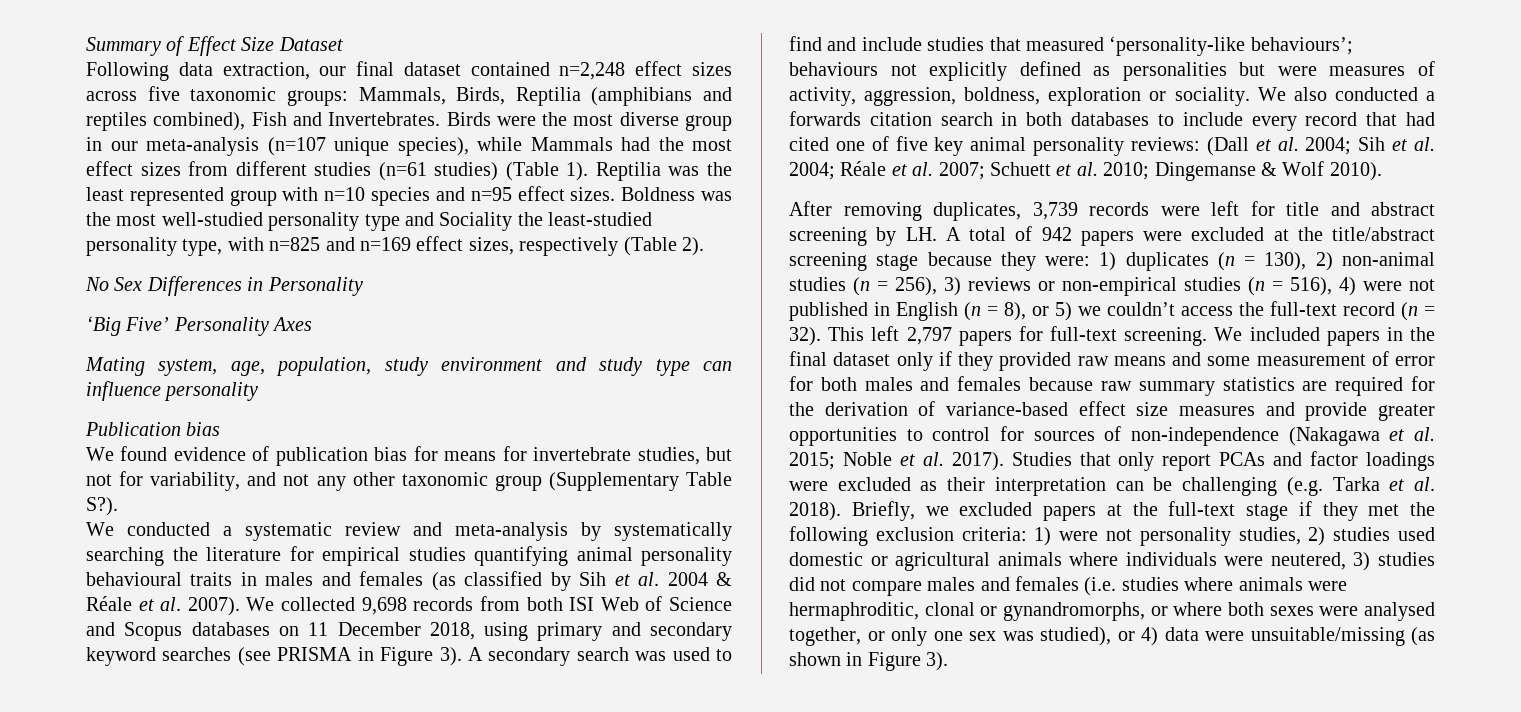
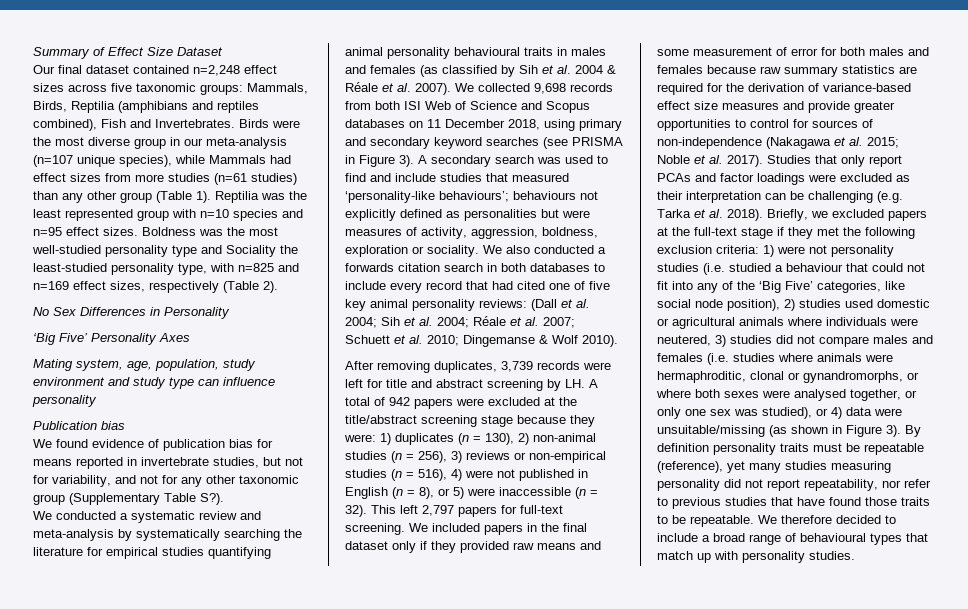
[86,62,347,81] Following data extraction, our -> [33,65,55,74] Our
[658,137,732,151] the most -> (291, 159) none
[235,161,307,176] different -> [135,174,164,182] more
(499, 171) none -> [33,191,152,203] than any other group
[502,446,527,461] for -> [76,457,137,469] reported in
(310, 480) none -> [162,475,178,484] for
[1078,301,1395,316] we couldn’t access the full-text record -> [467,487,571,496] were inaccessible
[1238,527,1301,545] studies, -> [657,263,925,275] [657,281,905,293] [657,299,780,311] studies (i.e. studied a behaviour that could not fit into any of the ‘Big Five’ categories, like social node position),
(949, 661) none -> [905,425,921,437] [657,443,924,455] [657,461,891,473] [657,479,931,491] [657,497,930,509] [657,515,896,527] [657,533,928,545] [657,551,855,563] By definition personality traits must be repeatable (reference), yet many studies measuring personality did not report repeatability, nor refer to previous studies that have found those traits to be repeatable. We therefore decided to include a broad range of behavioural types that match up with personality studies.

